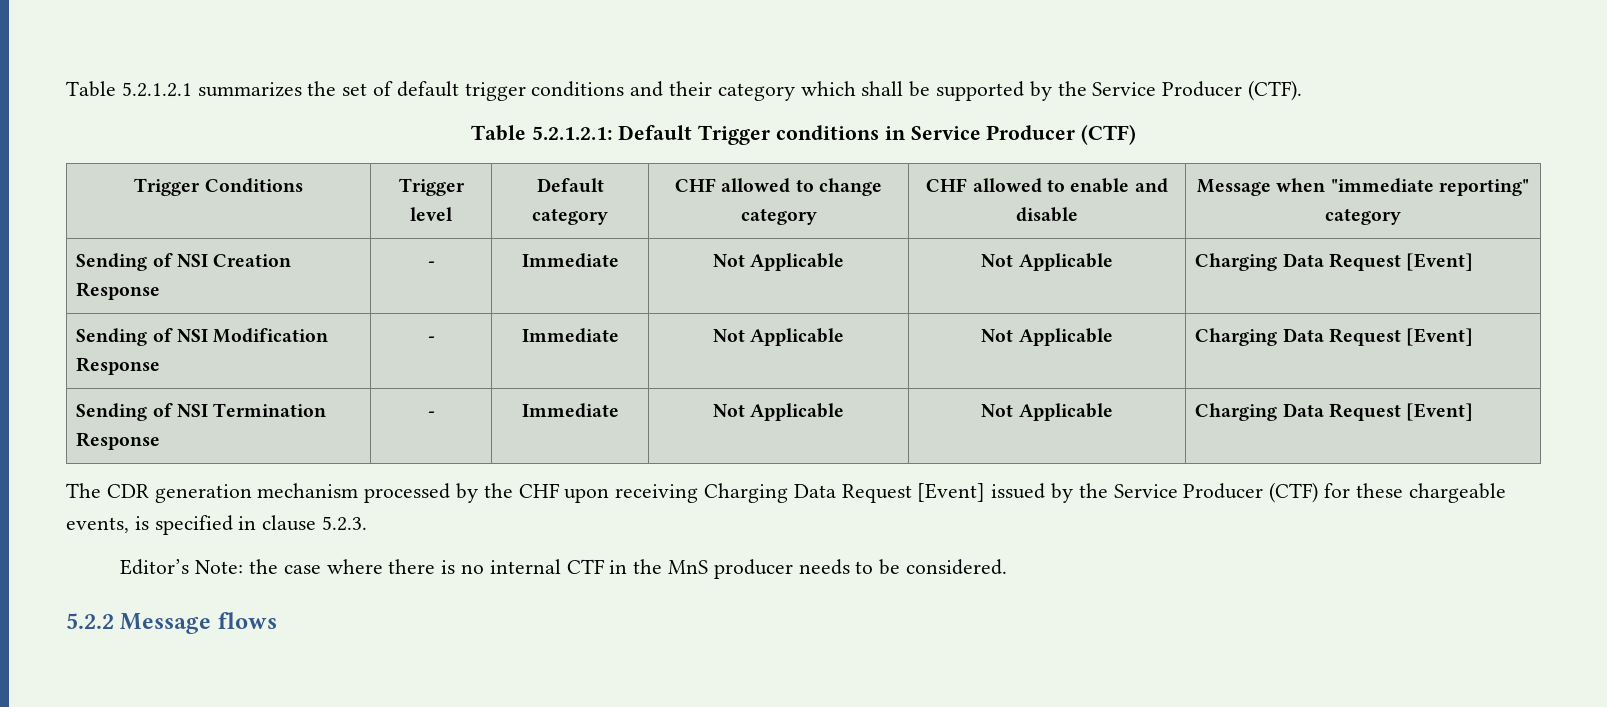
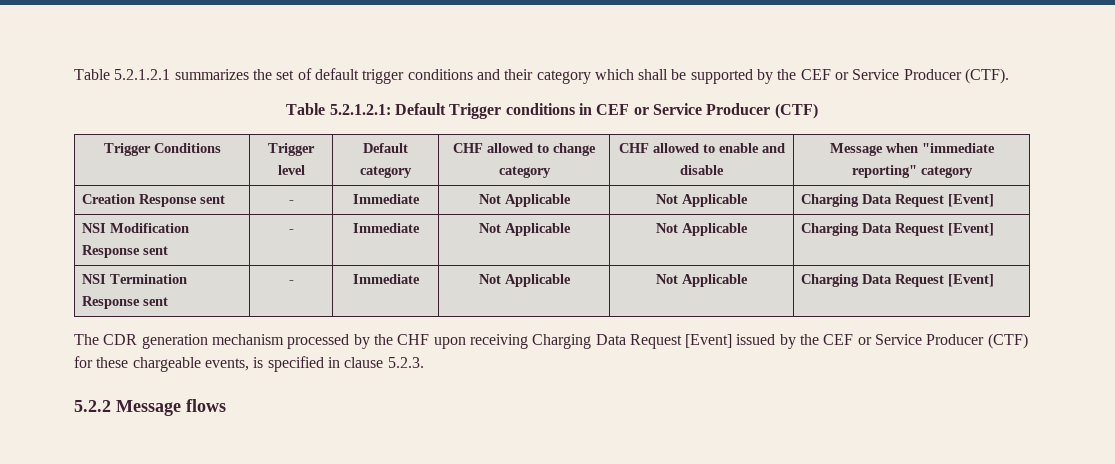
(1087, 88) none -> [800,69,850,80] CEF or
(906, 133) none -> [596,104,649,115] CEF or
[76,253,208,271] Sending of NSI -> (973, 172) none
(161, 291) none -> [199,195,225,204] sent
[76,328,173,346] Sending of -> (994, 200) none
(161, 366) none -> [142,246,168,255] sent
[76,403,173,421] Sending of -> (994, 229) none
(161, 441) none -> [142,297,168,306] sent
(1108, 490) none -> [823,334,872,345] CEF or
[120,559,1007,579] // Editor’s Note: the case where there is no internal CTF in the MnS producer needs to be considered. -> (424, 362) none

